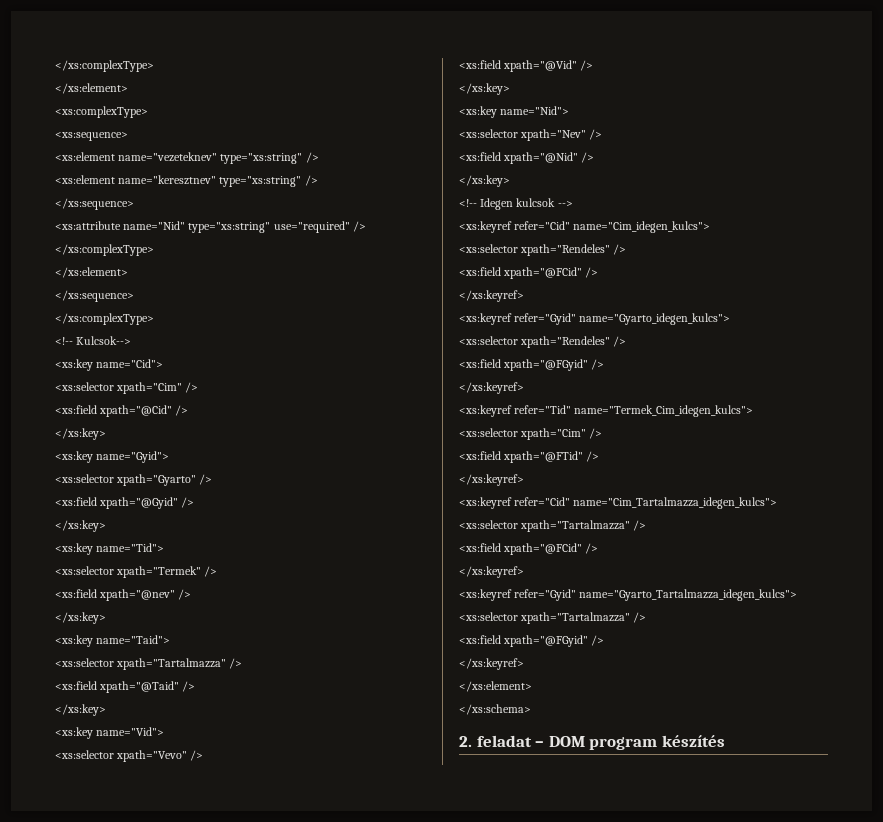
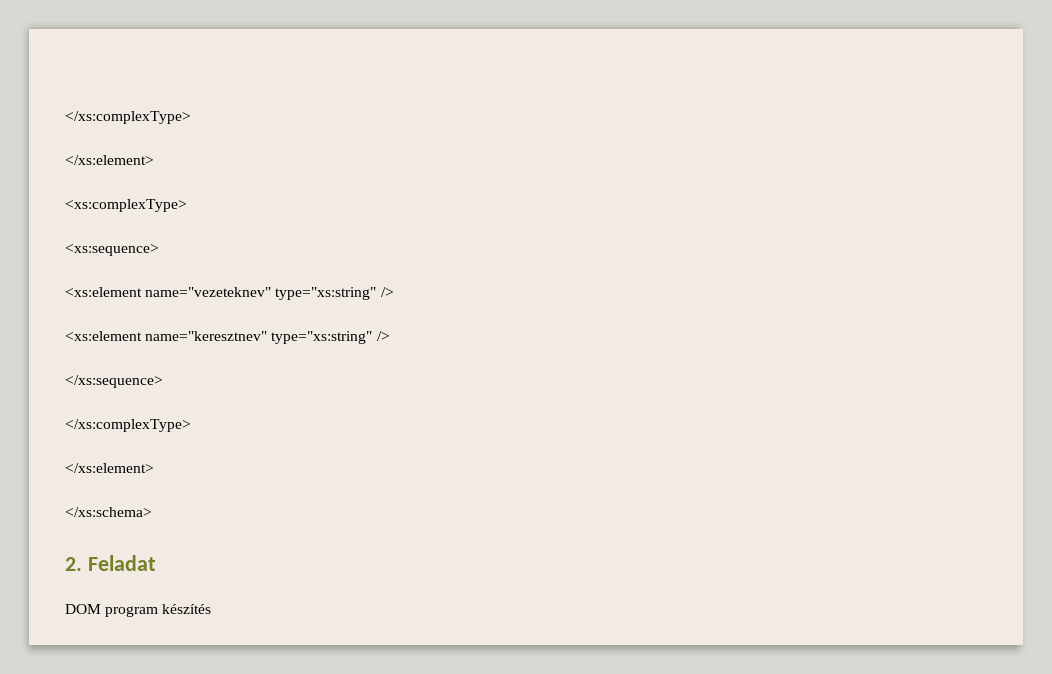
[55,221,366,233] [55,244,154,256] [55,267,128,278] [55,290,134,302] [55,313,154,325] [55,336,132,345] [55,359,164,371] [55,382,199,394] [55,405,189,417] [55,428,106,440] [55,451,170,463] [55,474,213,486] [55,497,195,509] [55,520,106,532] [55,543,165,555] [55,566,218,578] [55,589,192,601] [55,612,106,624] [55,635,171,647] [55,658,243,670] [55,681,196,693] [55,704,106,716] [55,727,165,739] [55,750,204,762] [459,60,594,72] [459,83,510,95] [459,106,570,118] [459,129,603,141] [459,152,595,164] [459,175,510,187] [459,198,573,210] [459,221,711,233] [459,244,627,256] [459,267,599,279] [459,290,524,302] [459,313,731,325] [459,336,627,348] [459,359,605,371] [459,382,524,394] [459,405,754,417] [459,428,603,440] [459,451,600,463] [459,474,524,486] [459,497,778,509] [459,520,647,532] [459,543,599,555] [459,566,524,578] [459,589,798,601] [459,612,647,624] [459,635,605,647] [459,658,524,670] <xs:attribute name="Nid" type="xs:string" use="required" /> // </xs:complexType> // </xs:element> // </xs:sequence> // </xs:complexType> // <!-- Kulcsok--> // <xs:key name="Cid"> // <xs:selector xpath="Cim" /> // <xs:field xpath="@Cid" /> // </xs:key> // <xs:key name="Gyid"> // <xs:selector xpath="Gyarto" /> // <xs:field xpath="@Gyid" /> // </xs:key> // <xs:key name="Tid"> // <xs:selector xpath="Termek" /> // <xs:field xpath="@nev" /> // </xs:key> // <xs:key name="Taid"> // <xs:selector xpath="Tartalmazza" /> // <xs:field xpath="@Taid" /> // </xs:key> // <xs:key name="Vid"> // <xs:selector xpath="Vevo" /> // <xs:field xpath="@Vid" /> // </xs:key> // <xs:key name="Nid"> // <xs:selector xpath="Nev" /> // <xs:field xpath="@Nid" /> // </xs:key> // <!-- Idegen kulcsok --> // <xs:keyref refer="Cid" name="Cim_idegen_kulcs"> // <xs:selector xpath="Rendeles" /> // <xs:field xpath="@FCid" /> // </xs:keyref> // <xs:keyref refer="Gyid" name="Gyarto_idegen_kulcs"> // <xs:selector xpath="Rendeles" /> // <xs:field xpath="@FGyid" /> // </xs:keyref> // <xs:keyref refer="Tid" name="Termek_Cim_idegen_kulcs"> // <xs:selector xpath="Cim" /> // <xs:field xpath="@FTid" /> // </xs:keyref> // <xs:keyref refer="Cid" name="Cim_Tartalmazza_idegen_kulcs"> // <xs:selector xpath="Tartalmazza" /> // <xs:field xpath="@FCid" /> // </xs:keyref> // <xs:keyref refer="Gyid" name="Gyarto_Tartalmazza_idegen_kulcs"> // <xs:selector xpath="Tartalmazza" /> // <xs:field xpath="@FGyid" /> // </xs:keyref> -> [65,419,191,432] </xs:complexType>
[476,735,545,747] feladat – -> [87,555,156,571] Feladat //

